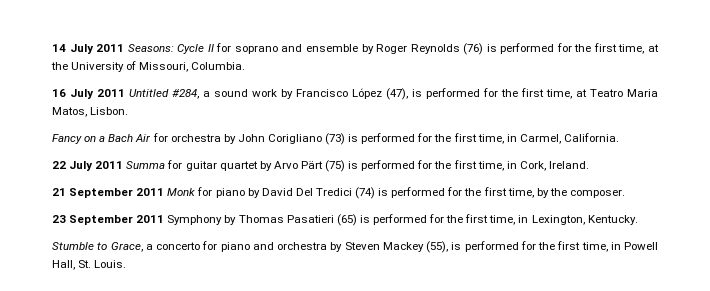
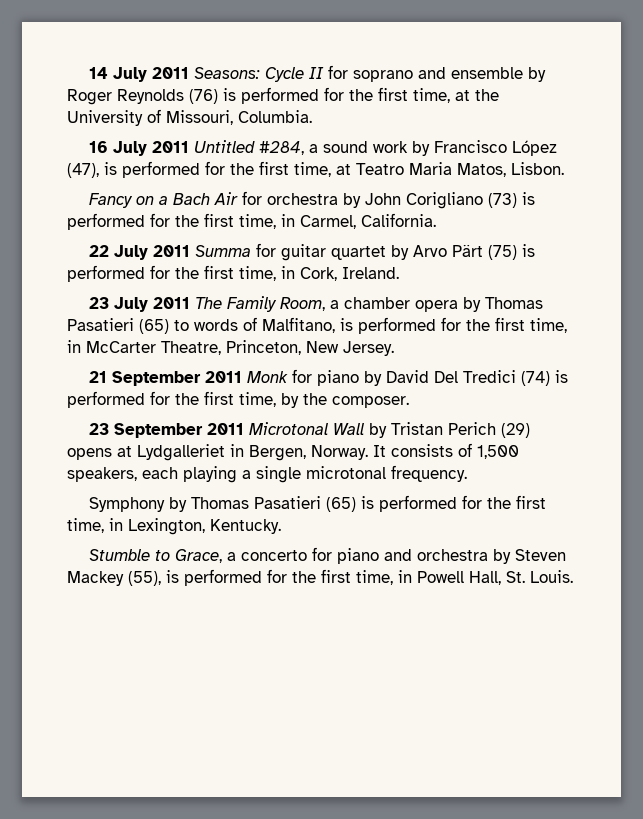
(589, 165) none -> [89,296,544,312] [67,317,567,334] [67,340,394,356] // 23 July 2011 The Family Room, a chamber opera by Thomas Pasatieri (65) to words of Malfitano, is performed for the first time, in McCarter Theatre, Princeton, New Jersey.
(165, 219) none -> [249,422,531,438] [67,443,519,461] [67,465,467,483] Microtonal Wall by Tristan Perich (29) opens at Lydgalleriet in Bergen, Norway. It consists of 1,500 speakers, each playing a single microtonal frequency. //

